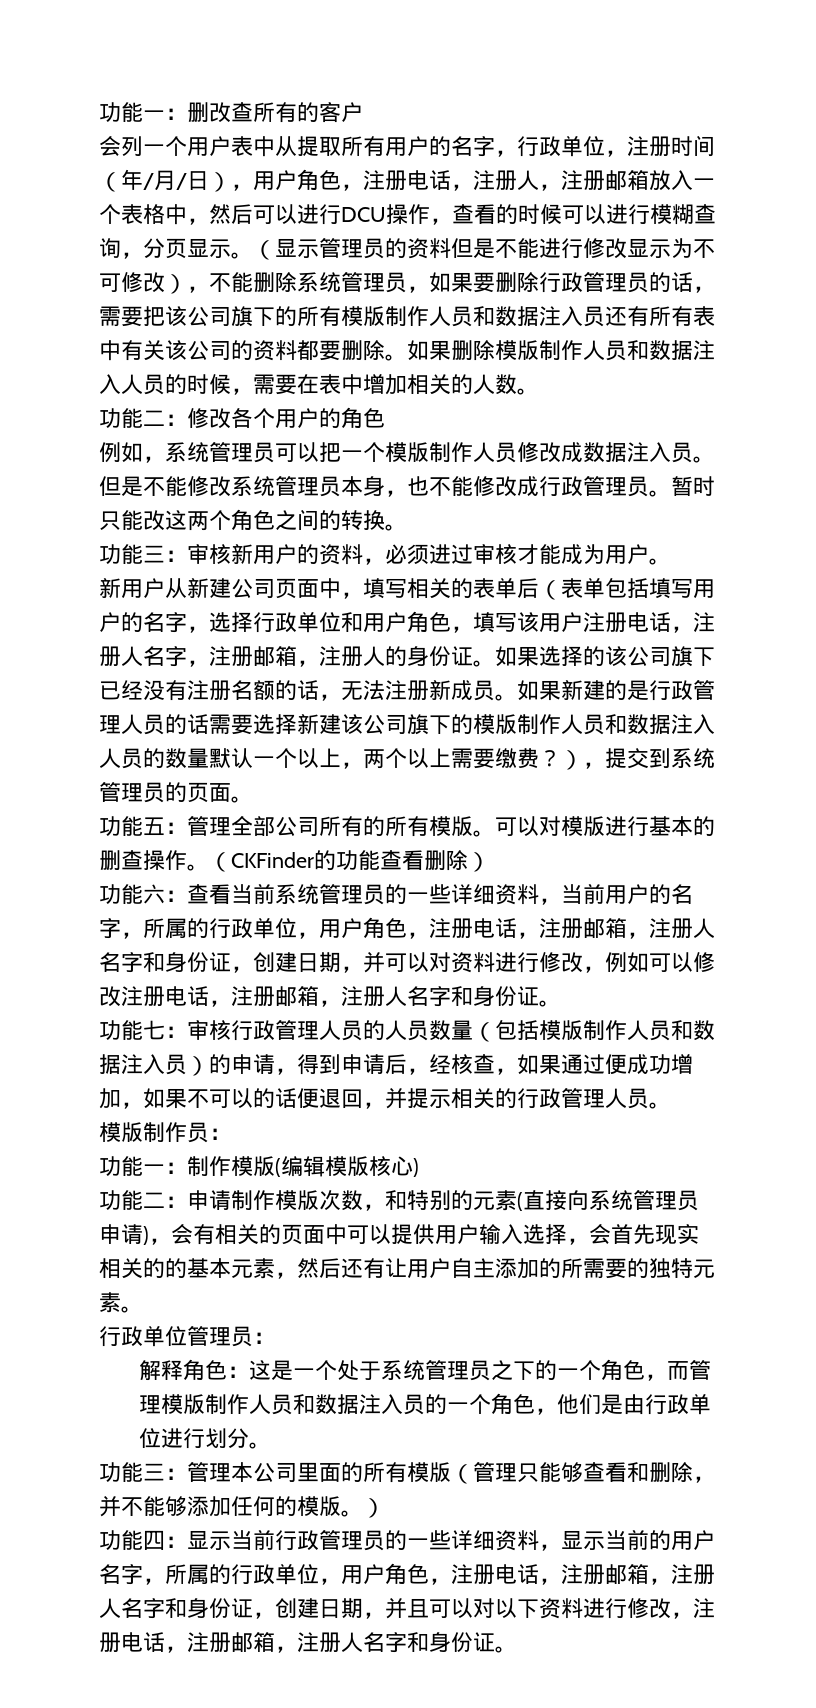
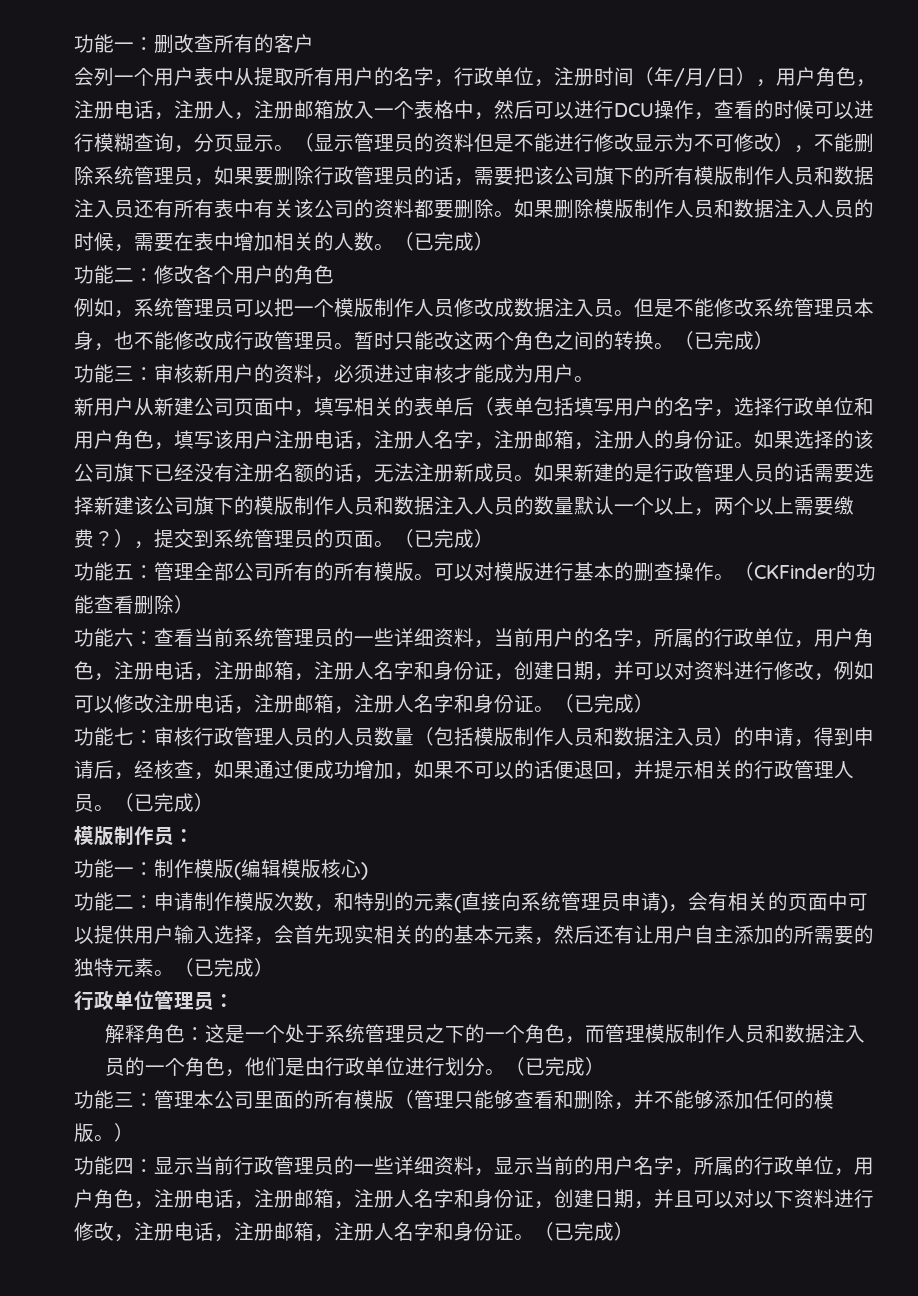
(539, 391) none -> [394,232,494,251] （已完成）
(407, 527) none -> [674,331,774,350] （已完成）
(253, 799) none -> [394,529,494,548] （已完成）
(561, 1003) none -> [554,694,654,713] （已完成）
(671, 1105) none -> [114,793,214,812] （已完成）
(143, 1309) none -> [174,958,274,977] （已完成）
(272, 1445) none -> [505,1057,606,1076] （已完成）
(517, 1649) none -> [534,1222,634,1241] （已完成）

